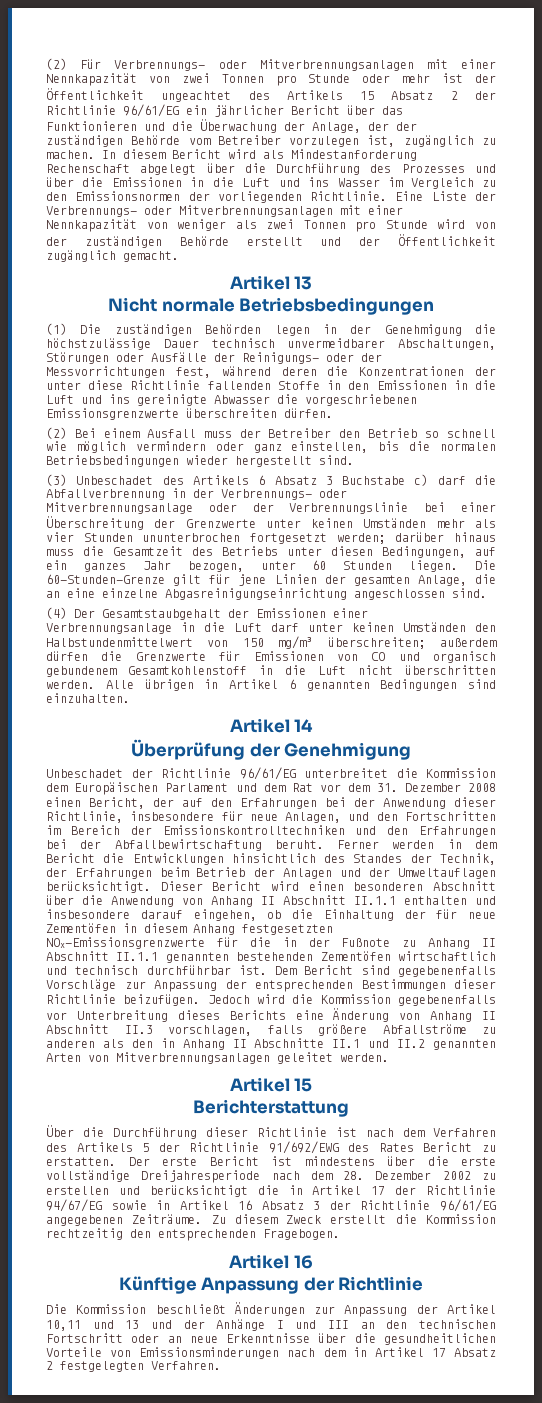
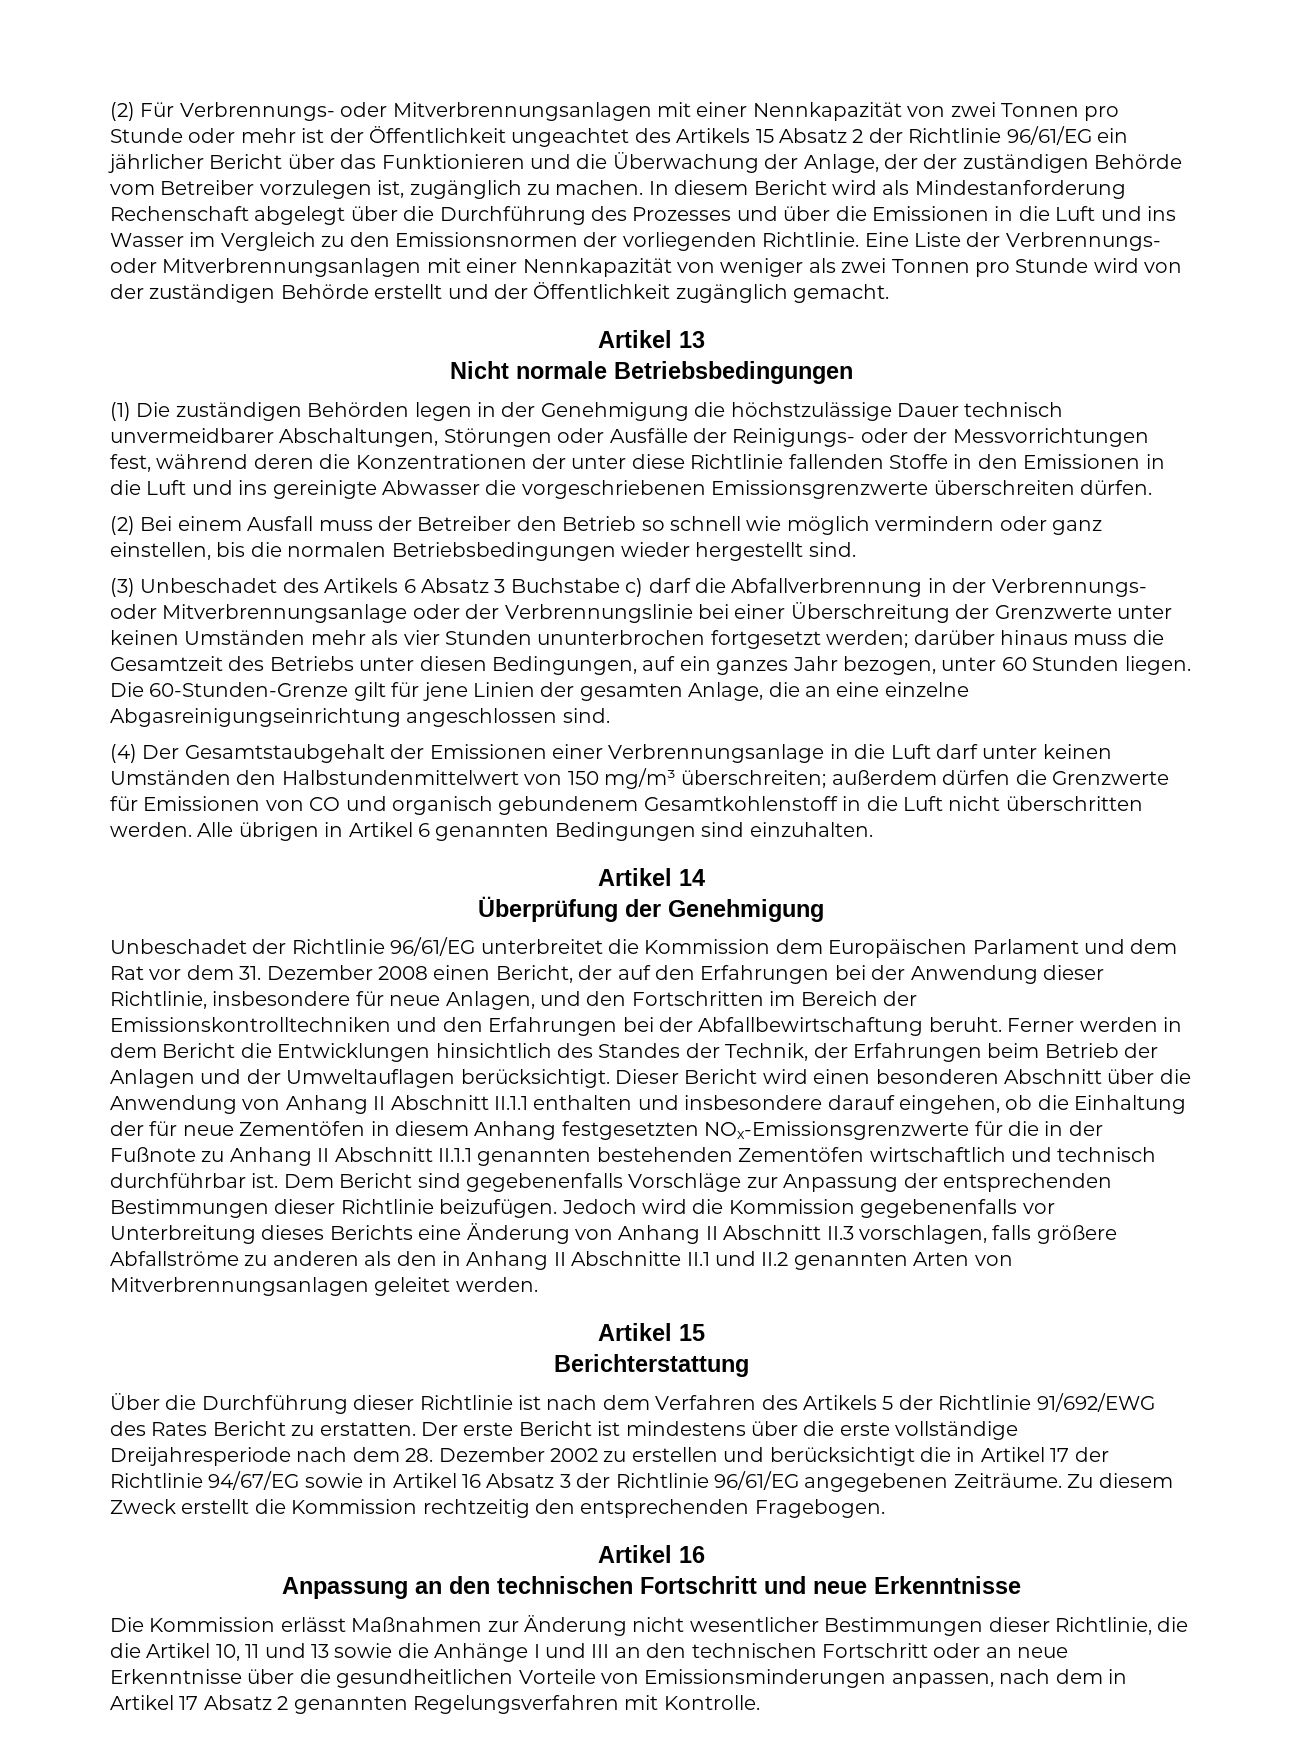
[118,1276,424,1294] [46,1302,496,1317] [46,1320,205,1331] Künftige Anpassung der Richtlinie // Die Kommission beschließt Änderungen zur Anpassung der Artikel 10,11 und 13 und der -> [281,1576,1021,1599] [110,1615,1189,1636] [110,1643,429,1661] Anpassung an den technischen Fortschritt und neue Erkenntnisse // Die Kommission erlässt Maßnahmen zur Änderung nicht wesentlicher Bestimmungen dieser Richtlinie, die die Artikel 10, 11 und 13 sowie die
(280, 1353) none -> [891,1673,994,1688] anpassen,
[60,1361,221,1372] festgelegten Verfahren. -> [293,1695,760,1714] genannten Regelungsverfahren mit Kontrolle.

